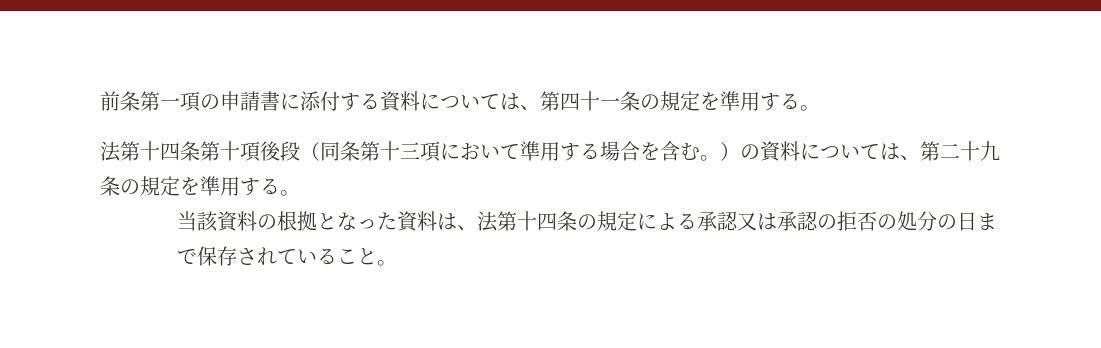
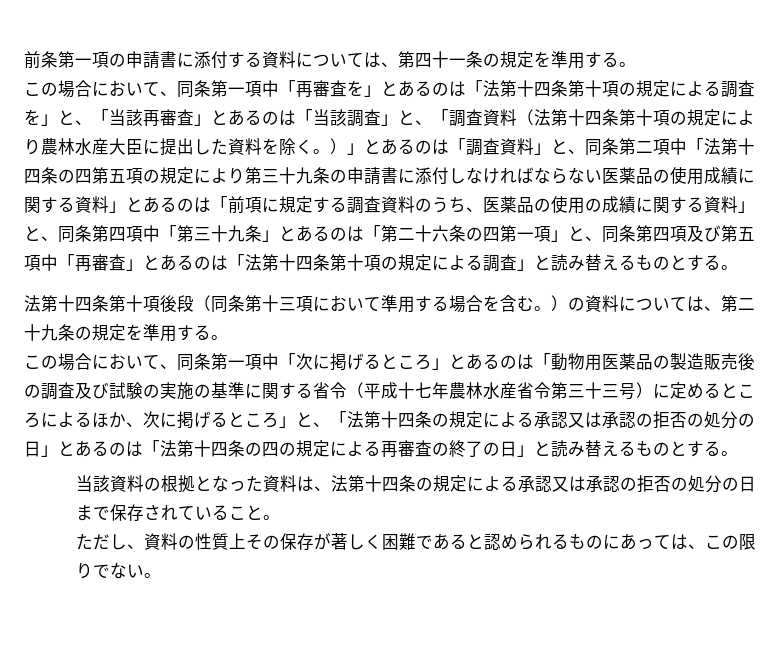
(820, 108) none -> [24,80,755,98] [24,109,755,127] [24,138,755,156] [24,167,755,185] [24,196,755,214] [24,225,755,243] [24,254,738,272] // この場合において、同条第一項中「再審査を」とあるのは「法第十四条第十項の規定による調査を」と、「当該再審査」とあるのは「当該調査」と、「調査資料（法第十四条第十項の規定により農林水産大臣に提出した資料を除く。）」とあるのは「調査資料」と、同条第二項中「法第十四条の四第五項の規定により第三十九条の申請書に添付しなければならない医薬品の使用成績に関する資料」とあるのは「前項に規定する調査資料のうち、医薬品の使用の成績に関する資料」と、同条第四項中「第三十九条」とあるのは「第二十六条の四第一項」と、同条第四項及び第五項中「再審査」とあるのは「法第十四条第十項の規定による調査」と読み替えるものとする。
(300, 193) none -> [24,353,755,371] [24,382,755,400] [24,411,755,429] [24,440,738,458] // この場合において、同条第一項中「次に掲げるところ」とあるのは「動物用医薬品の製造販売後の調査及び試験の実施の基準に関する省令（平成十七年農林水産省令第三十三号）に定めるところによるほか、次に掲げるところ」と、「法第十四条の規定による承認又は承認の拒否の処分の日」とあるのは「法第十四条の四の規定による再審査の終了の日」と読み替えるものとする。
(398, 263) none -> [75,533,756,550] [75,562,161,579] // ただし、資料の性質上その保存が著しく困難であると認められるものにあっては、この限りでない。

